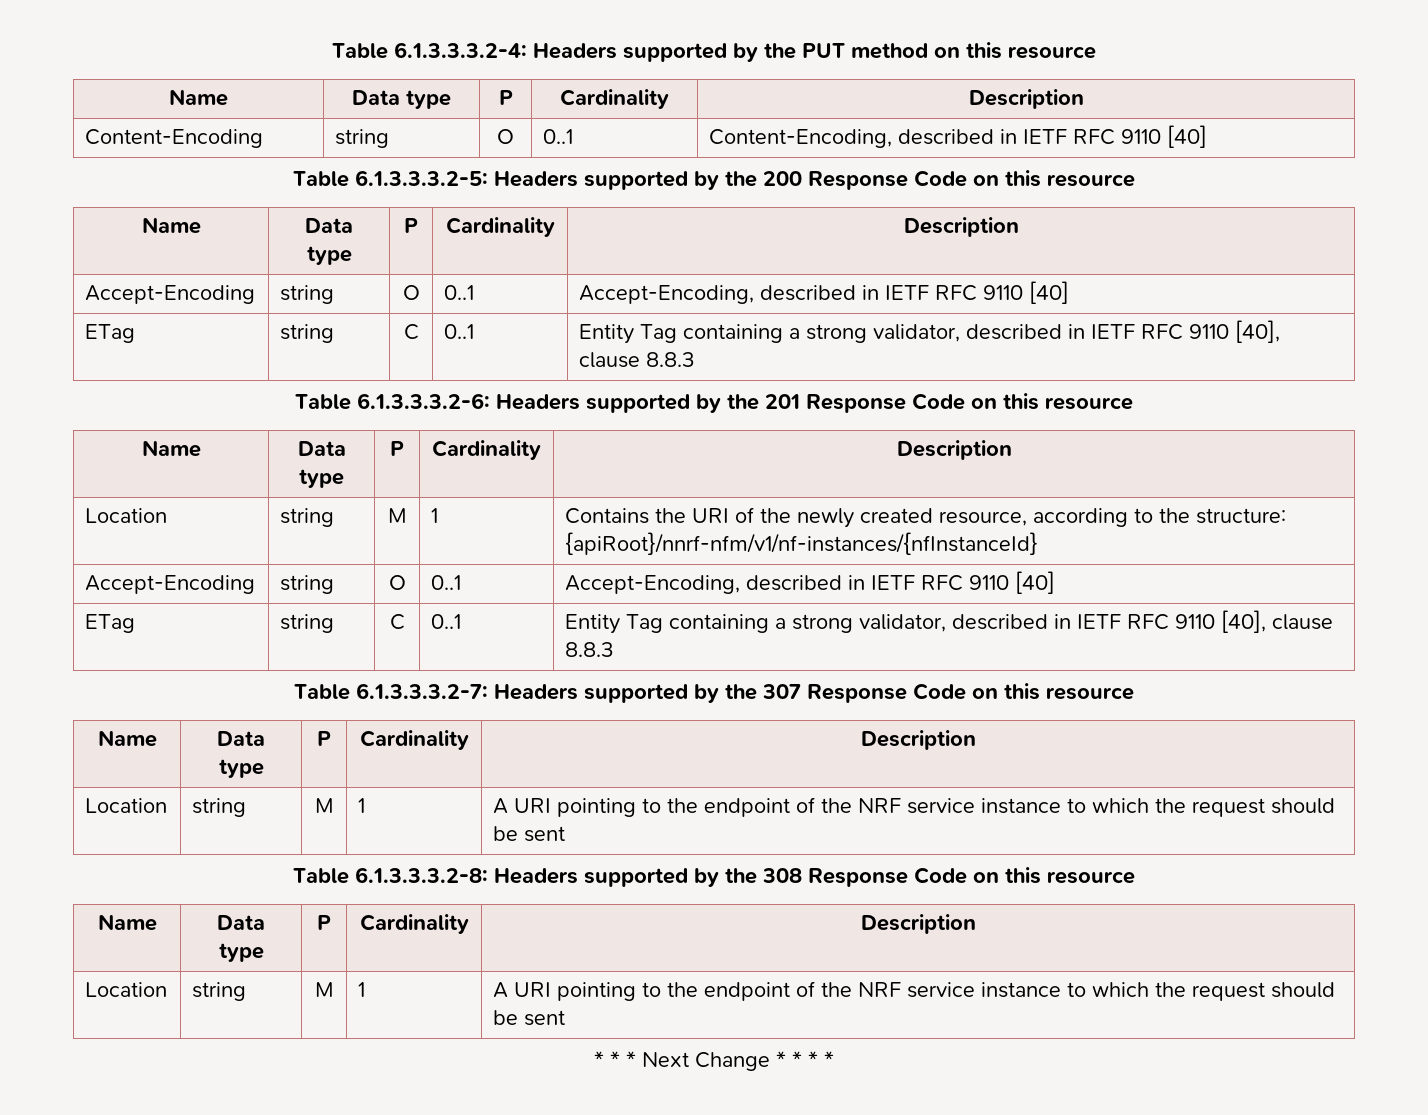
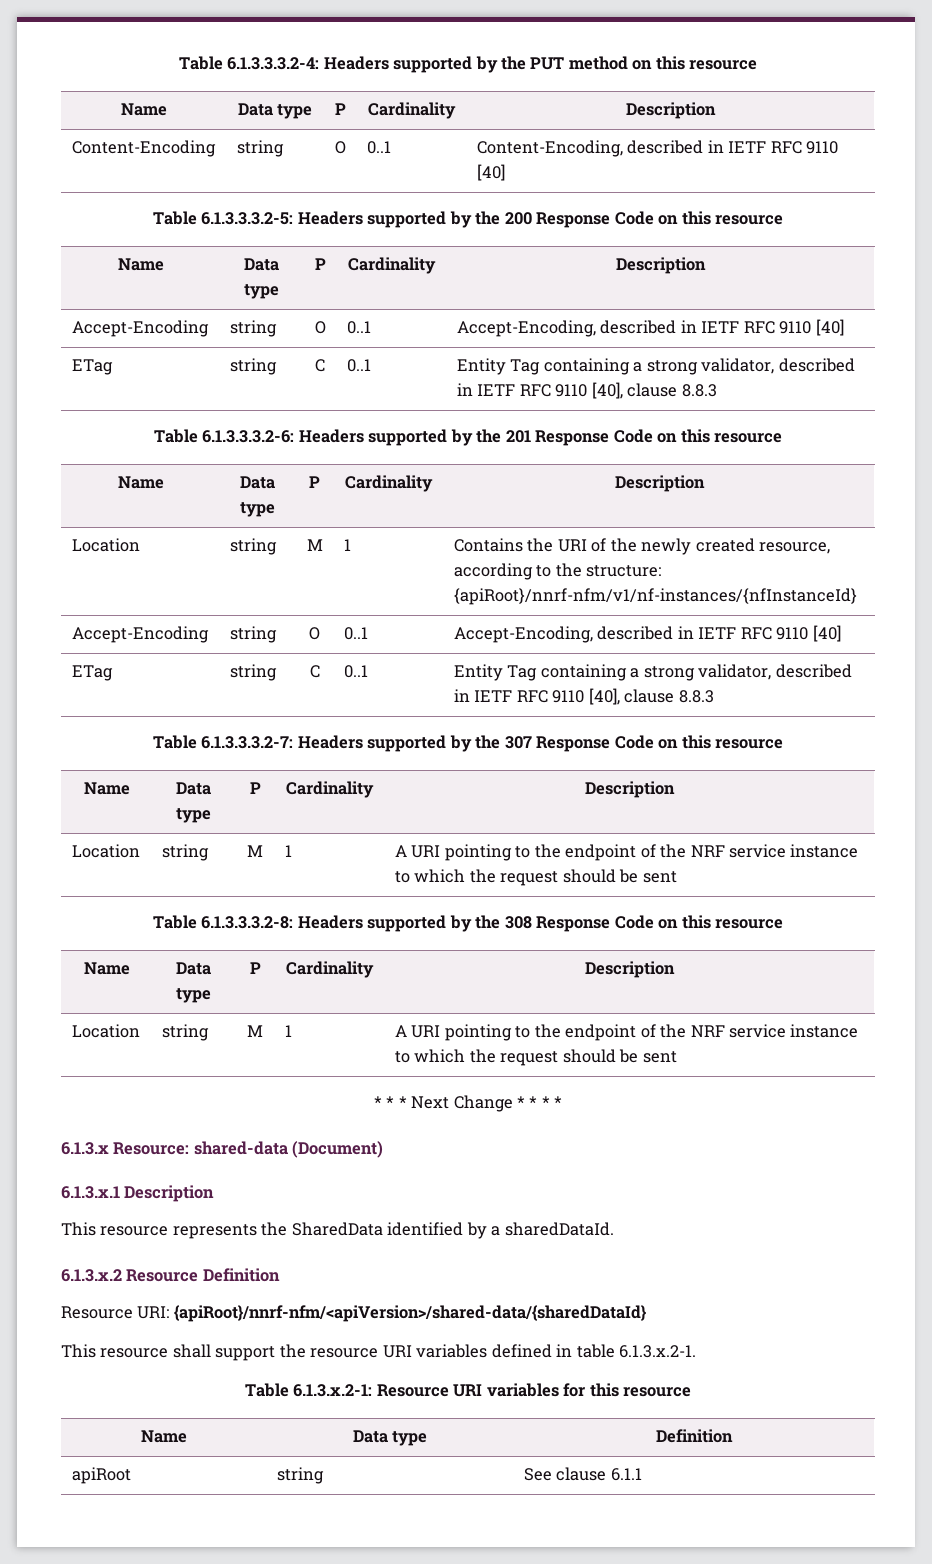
(834, 1059) none -> [61,1141,384,1158] [61,1185,215,1202] [61,1222,614,1239] [61,1268,280,1282] [61,1305,646,1322] [61,1344,697,1361] [244,1383,692,1397] [141,1430,187,1443] [352,1430,428,1446] [656,1429,733,1443] [71,1467,131,1484] [276,1467,324,1484] [523,1467,642,1481] // 6.1.3.x Resource: shared-data (Document) // 6.1.3.x.1 Description // This resource represents the SharedData identified by a sharedDataId. // 6.1.3.x.2 Resource Definition // Resource URI: {apiRoot}/nnrf-nfm/<apiVersion>/shared-data/{sharedDataId} // This resource shall support the resource URI variables defined in table 6.1.3.x.2-1. // Table 6.1.3.x.2-1: Resource URI variables for this resource // Name | Data type | Definition // apiRoot | string | See clause 6.1.1

